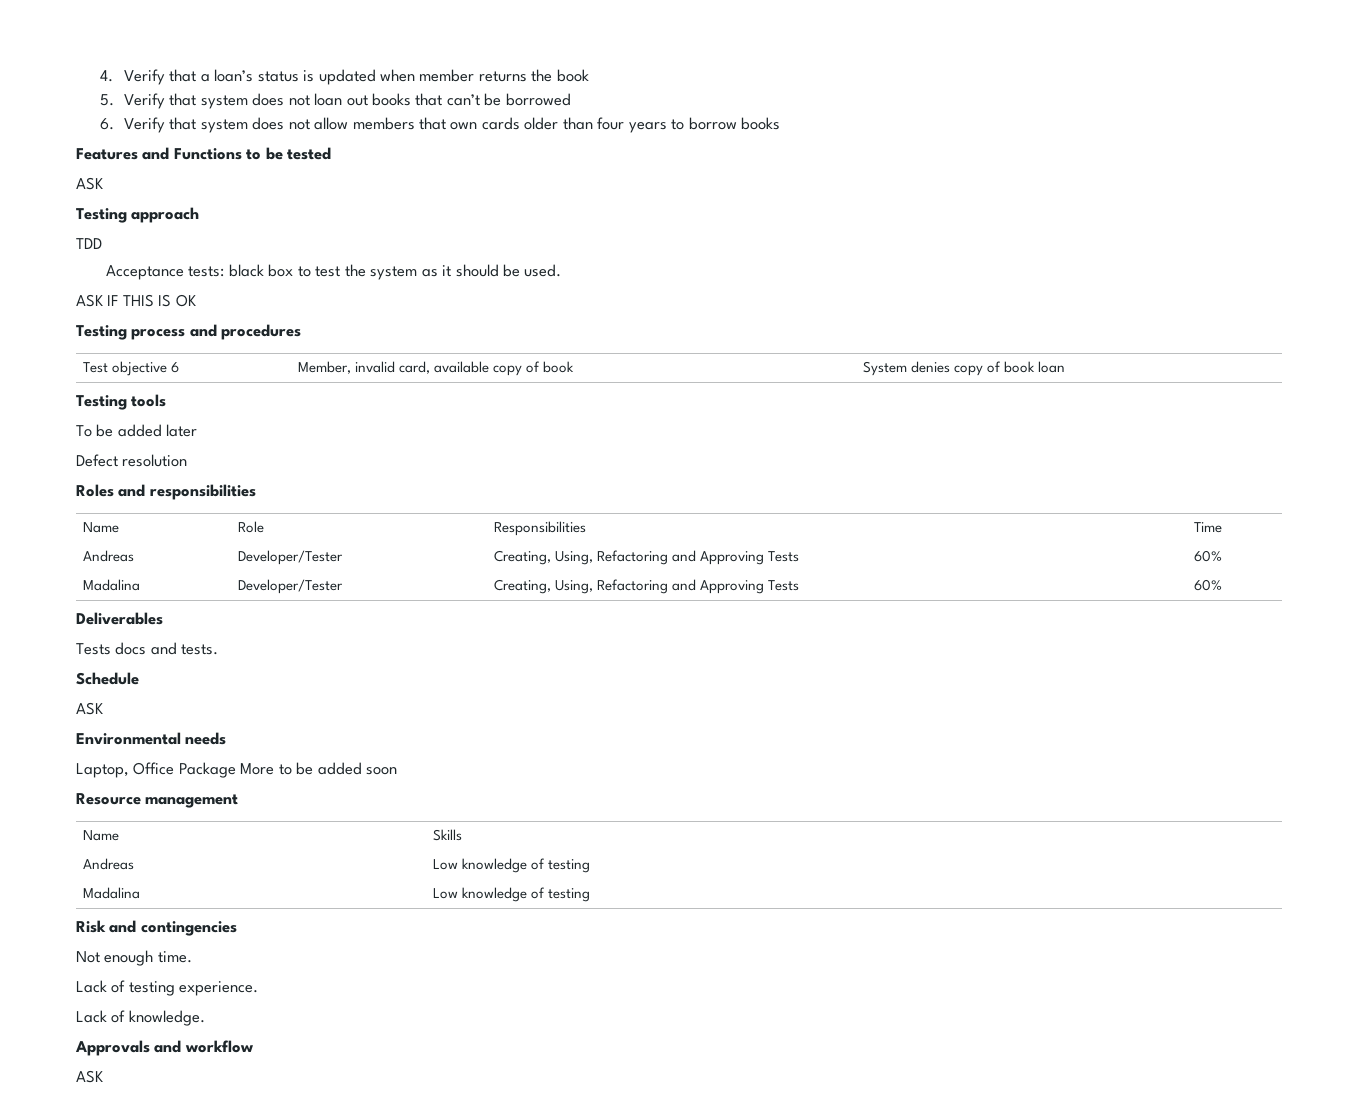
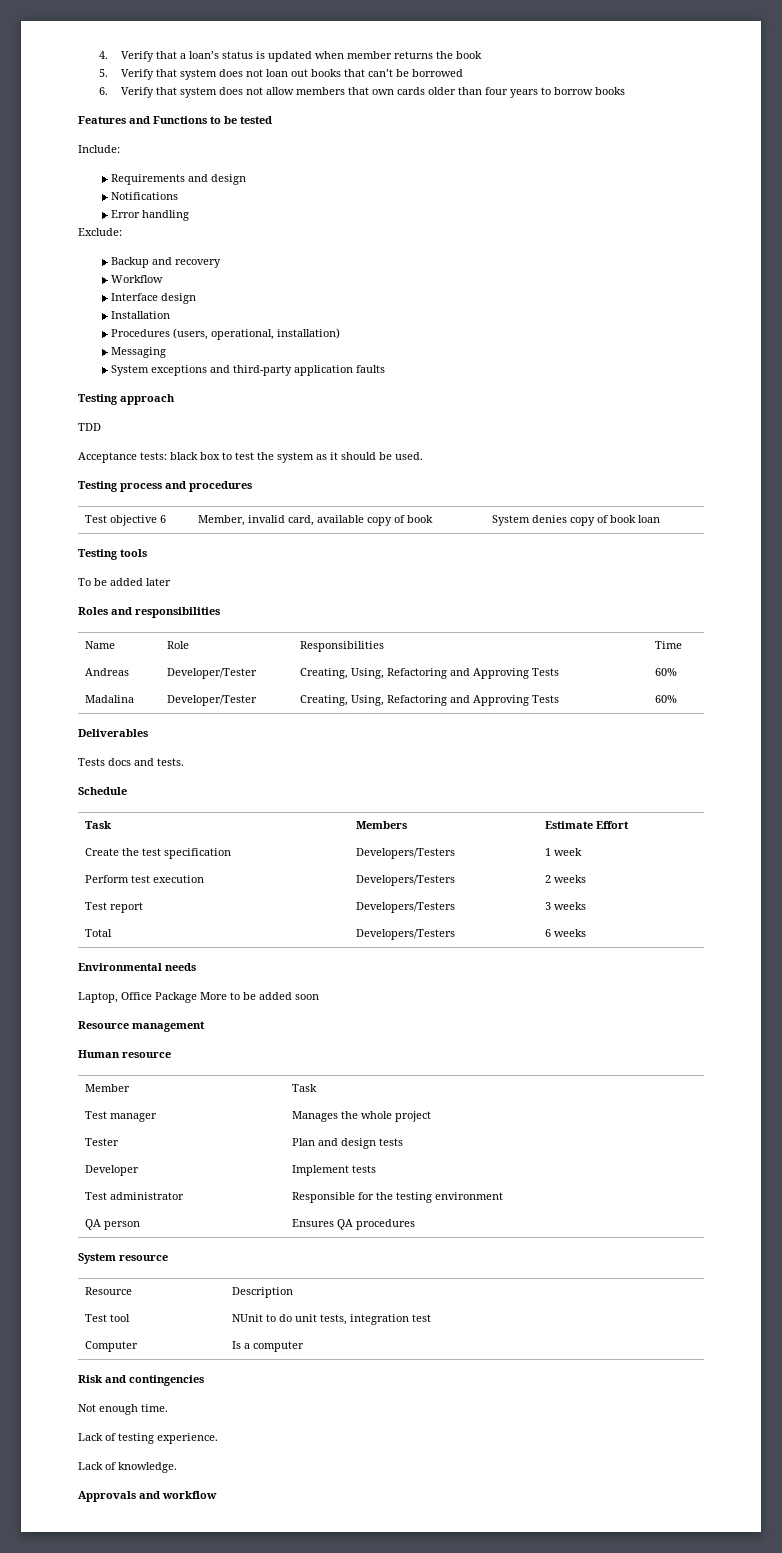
[76,177,103,190] ASK -> [78,145,120,153] [111,174,247,185] [111,192,179,200] [111,210,190,221] [78,228,122,236] [111,257,222,268] [111,275,164,283] [111,293,197,304] [111,311,171,319] [111,328,341,340] [111,347,167,358] [111,365,386,376] Include: // Requirements and design // Notifications // Error handling // Exclude: // Backup and recovery // Workflow // Interface design // Installation // Procedures (users, operational, installation) // Messaging // System exceptions and third-party application faults
[76,294,196,307] // ASK IF THIS IS OK -> (423, 456) none
[76,454,188,467] // Defect resolution -> (171, 582) none
[76,702,103,715] // ASK -> [85,821,112,829] [356,821,408,829] [545,821,630,829] [85,848,232,859] [356,848,456,859] [545,848,583,856] [85,875,205,883] [356,875,456,886] [545,875,587,883] [85,902,144,913] [356,902,456,913] [545,902,587,910] [85,929,113,937] [356,929,456,940] [545,929,587,937] // Task | Members | Estimate Effort // Create the test specification | Developers/Testers | 1 week // Perform test execution | Developers/Testers | 2 weeks // Test report | Developers/Testers | 3 weeks // Total | Developers/Testers | 6 weeks
[83,830,120,841] [433,829,463,841] [83,858,135,870] [433,858,591,873] [83,887,141,899] [433,887,591,902] // Name | Skills // Andreas | Low knowledge of testing // Madalina | Low knowledge of testing -> [78,1050,171,1058] [85,1084,131,1092] [292,1084,318,1092] [85,1111,158,1122] [292,1111,432,1122] [85,1138,120,1146] [292,1138,404,1149] [85,1165,140,1176] [292,1165,377,1176] [85,1192,185,1200] [292,1192,504,1203] [85,1219,141,1230] [292,1219,416,1230] [78,1253,168,1264] [85,1287,133,1295] [232,1287,294,1298] [85,1314,131,1322] [232,1314,432,1325] [85,1341,139,1352] [232,1341,305,1352] // Human resource // Member | Task // Test manager | Manages the whole project // Tester | Plan and design tests // Developer | Implement tests // Test administrator | Responsible for the testing environment // QA person | Ensures QA procedures // System resource // Resource | Description // Test tool | NUnit to do unit tests, integration test // Computer | Is a computer
[76,1070,103,1083] // ASK -> (217, 1495) none

